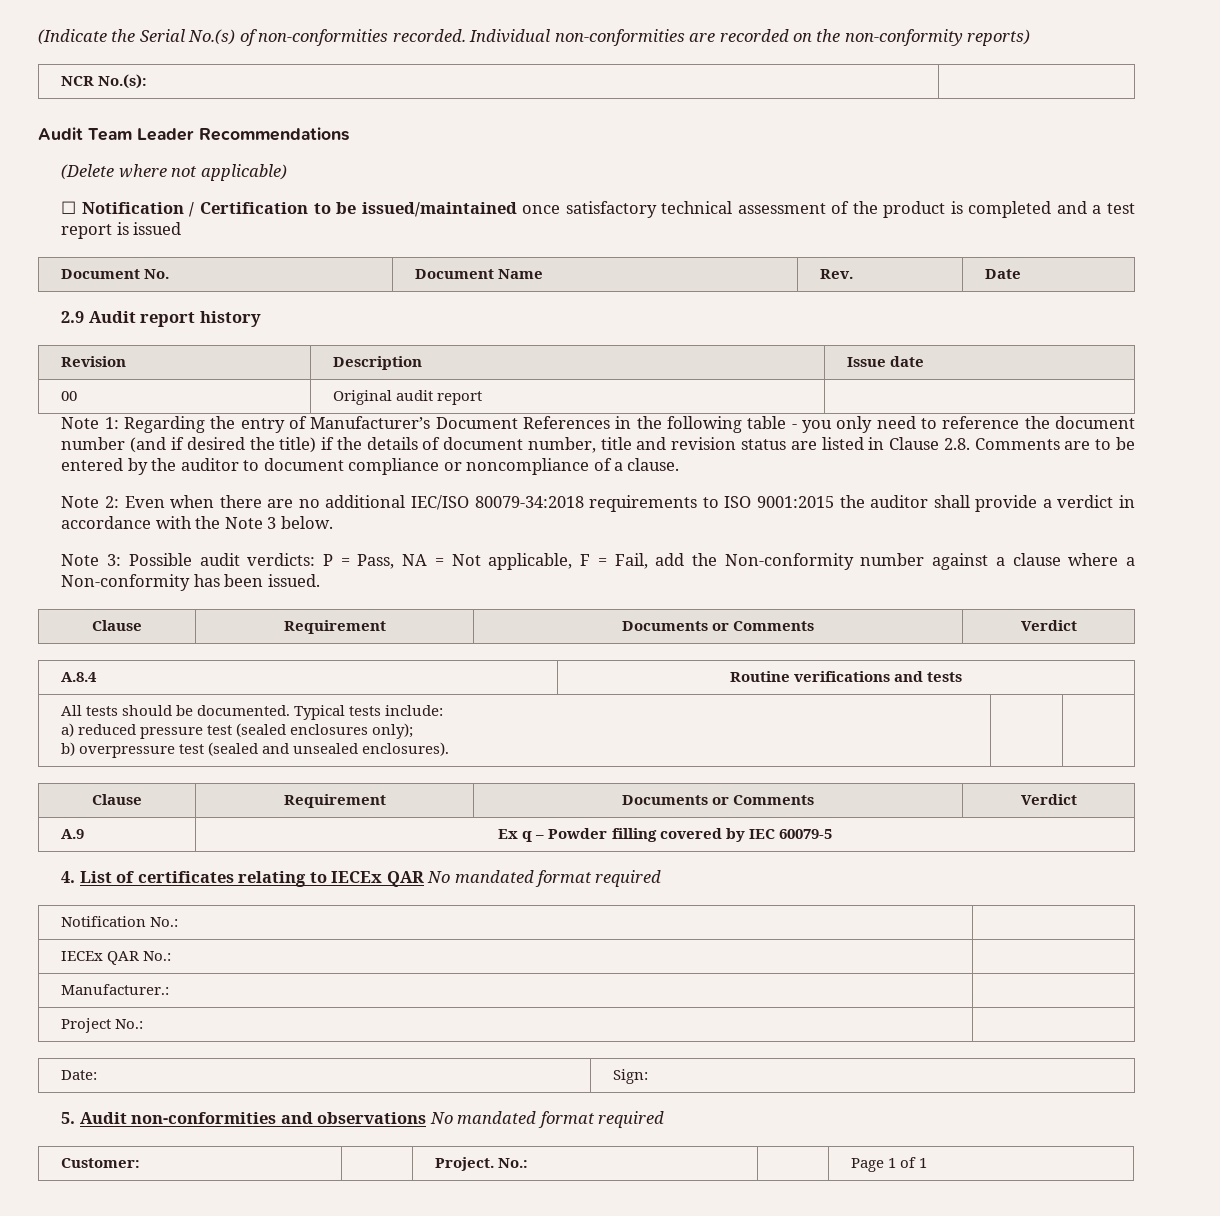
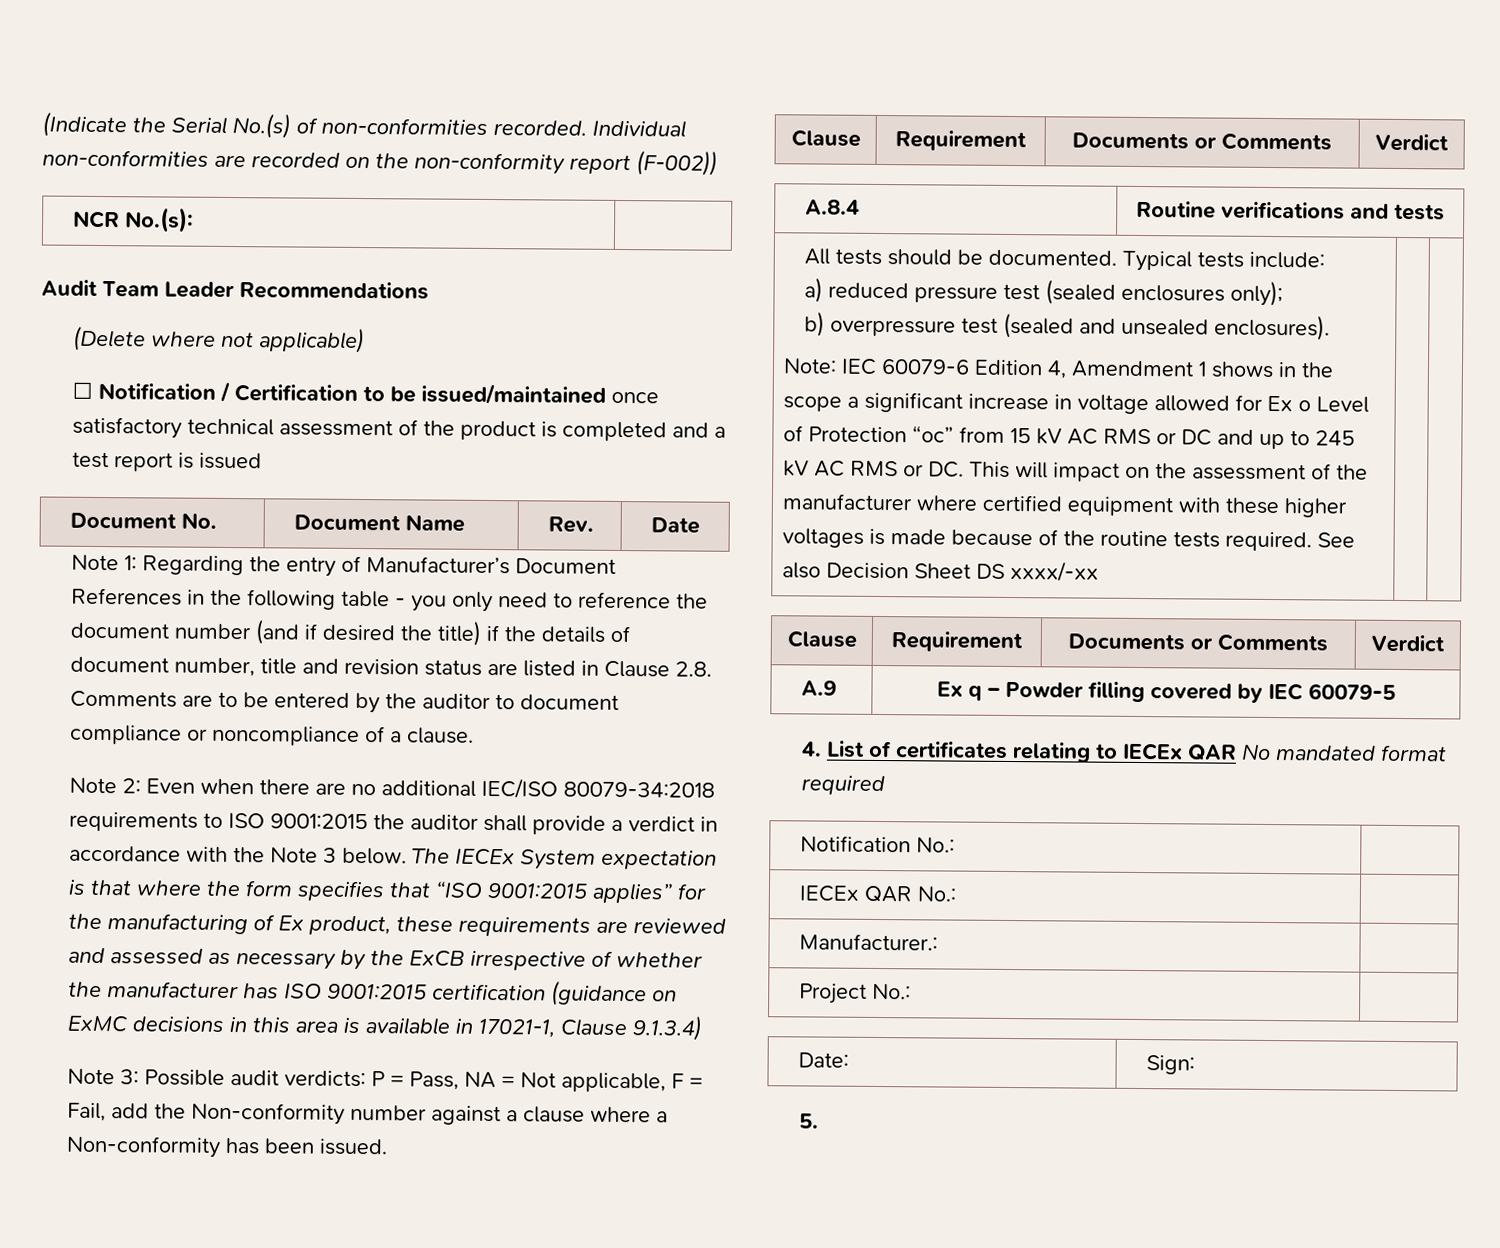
[967,29,1031,46] reports) -> [569,150,718,176] report (F-002))
[61,311,261,327] [60,356,126,367] [332,356,422,370] [846,356,925,367] [60,391,77,401] [332,390,483,405] // 2.9 Audit report history // Revision | Description | Issue date // 00 | Original audit report | -> (700, 525) none
(333, 522) none -> [412,848,718,870] [68,879,708,904] [68,913,727,937] [68,947,704,971] [68,980,678,1007] [67,1015,703,1041] The IECEx System expectation is that where the form specifies that “ISO 9001:2015 applies” for the manufacturing of Ex product, these requirements are reviewed and assessed as necessary by the ExCB irrespective of whether the manufacturer has ISO 9001:2015 certification (guidance on ExMC decisions in this area is available in 17021-1, Clause 9.1.3.4)
(450, 749) none -> [783,358,1335,379] [783,391,1370,415] [783,425,1356,450] [783,460,1369,482] [782,493,1348,518] [782,528,1356,552] [782,560,1100,582] // Note: IEC 60079-6 Edition 4, Amendment 1 shows in the scope a significant increase in voltage allowed for Ex o Level of Protection “oc” from 15 kV AC RMS or DC and up to 245 kV AC RMS or DC. This will impact on the assessment of the manufacturer where certified equipment with these higher voltages is made because of the routine tests required. See also Decision Sheet DS xxxx/-xx
[79,1111,665,1128] [60,1158,140,1168] [434,1157,529,1171] [850,1157,928,1172] Audit non-conformities and observations No mandated format required // Customer: | | Project. No.: | | Page 1 of 1 -> (820, 1121) none

